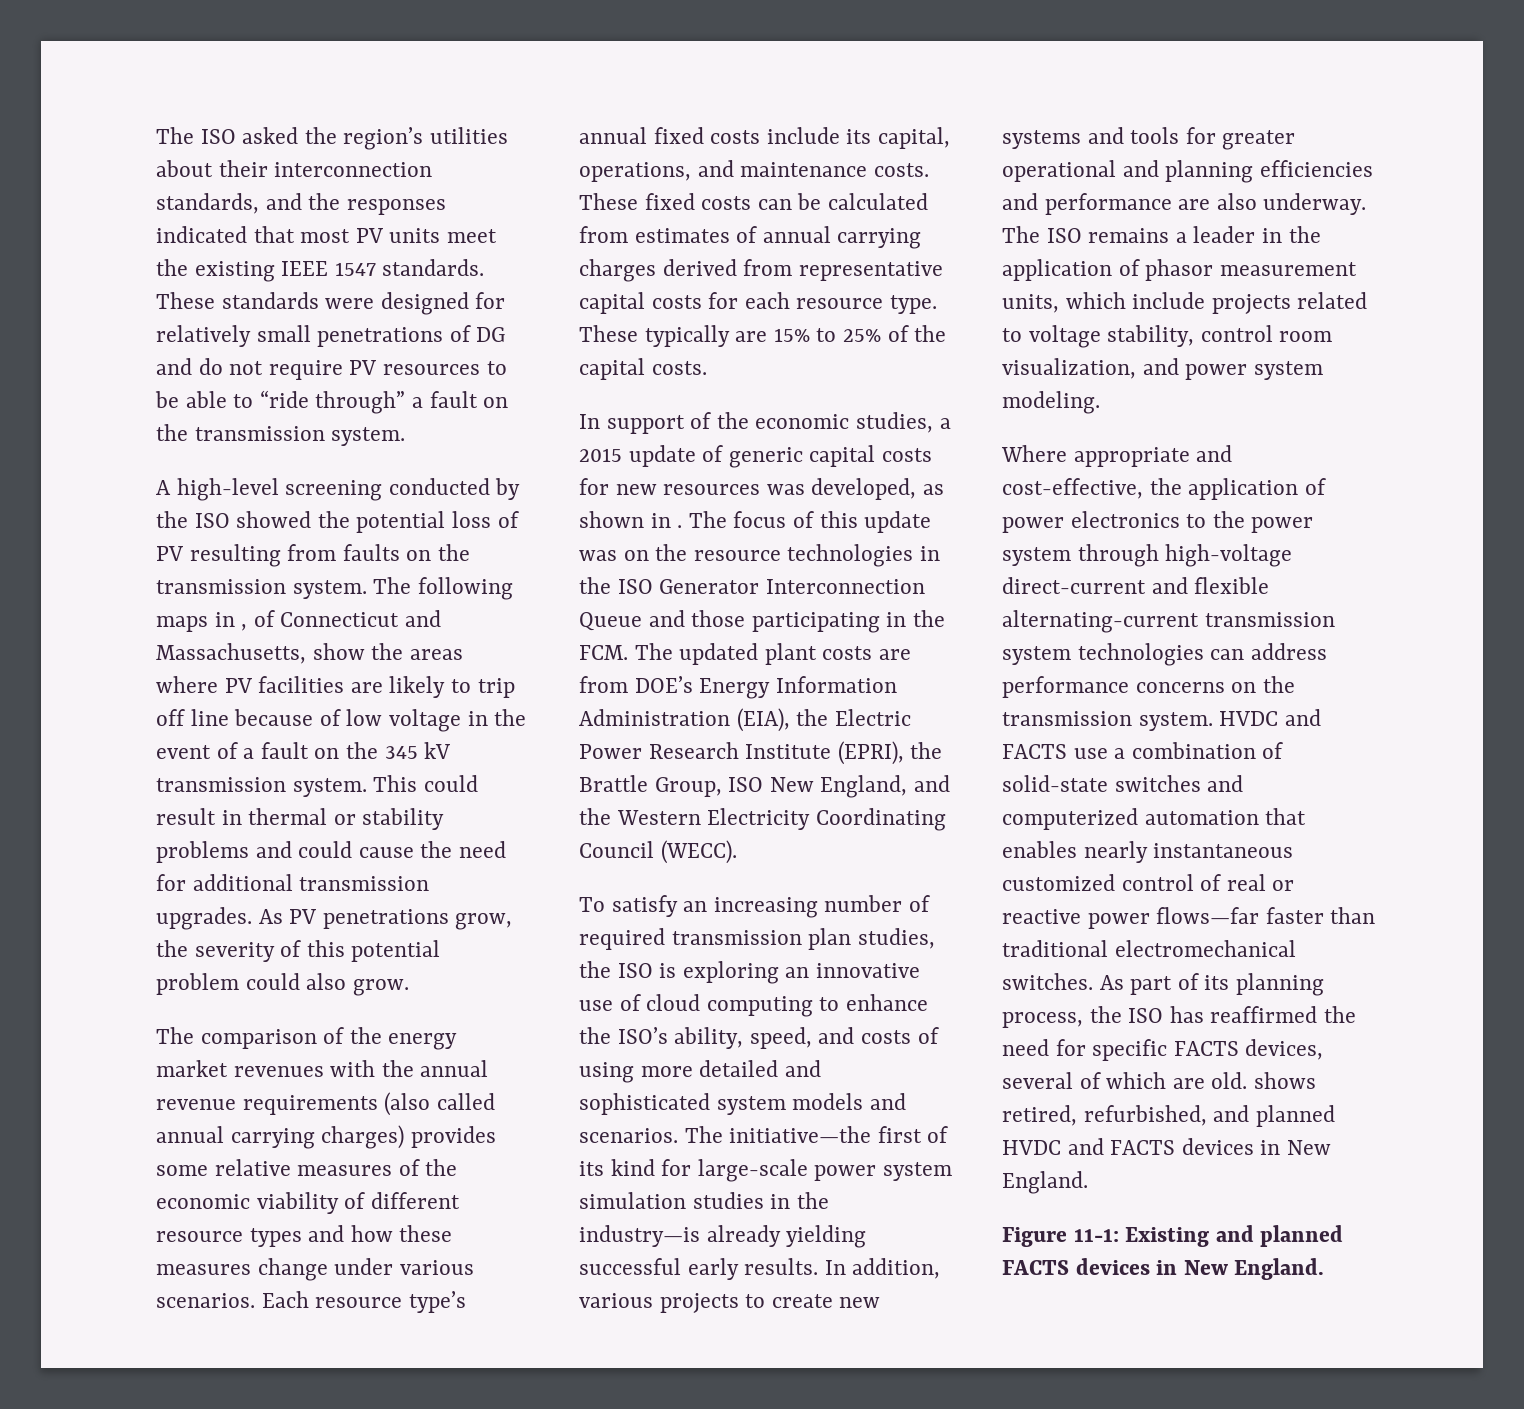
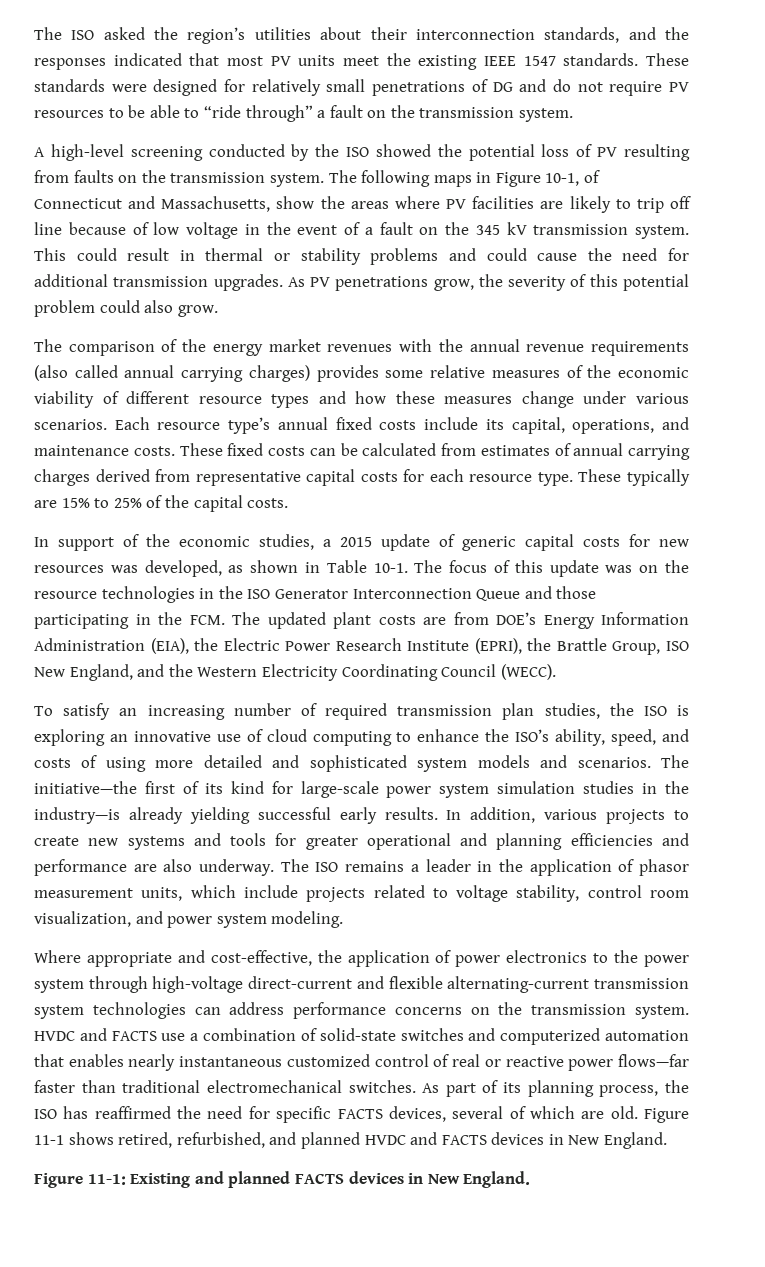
[241,624,248,631] , -> [495,172,580,187] Figure 10-1,
[677,525,683,528] . -> [326,560,408,573] Table 10-1.
(1248, 1080) none -> [644,1108,689,1123] [34,1135,64,1145] Figure 11-1

